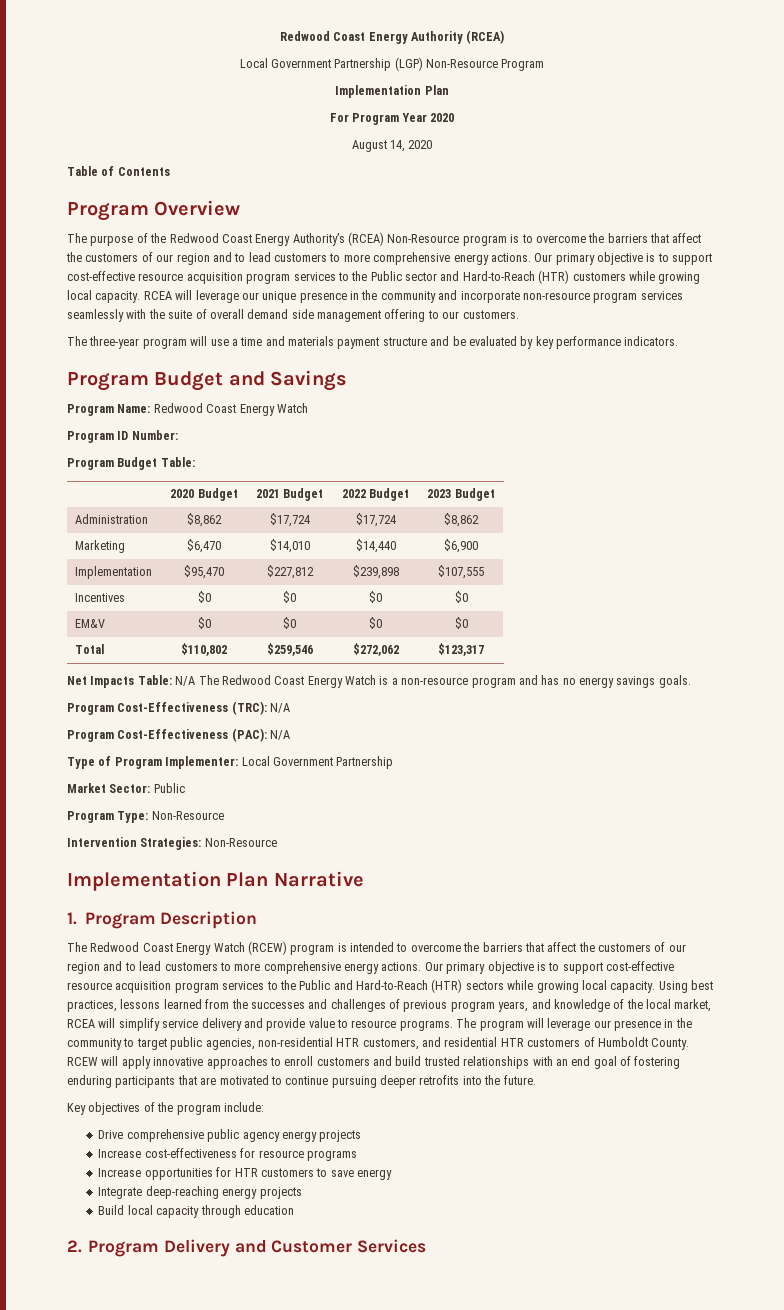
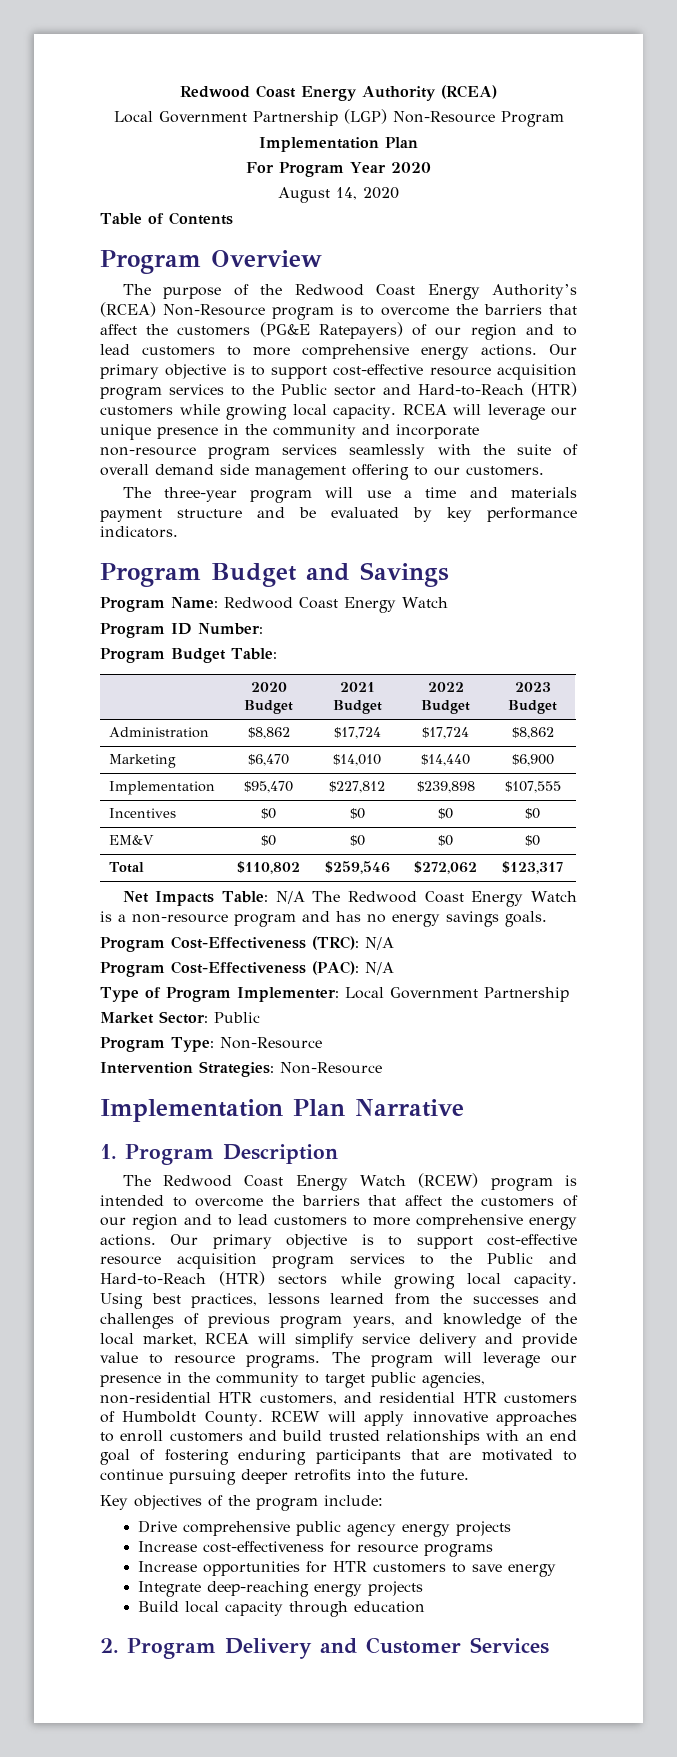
(139, 257) none -> [259,322,403,339] (PG&E Ratepayers)

